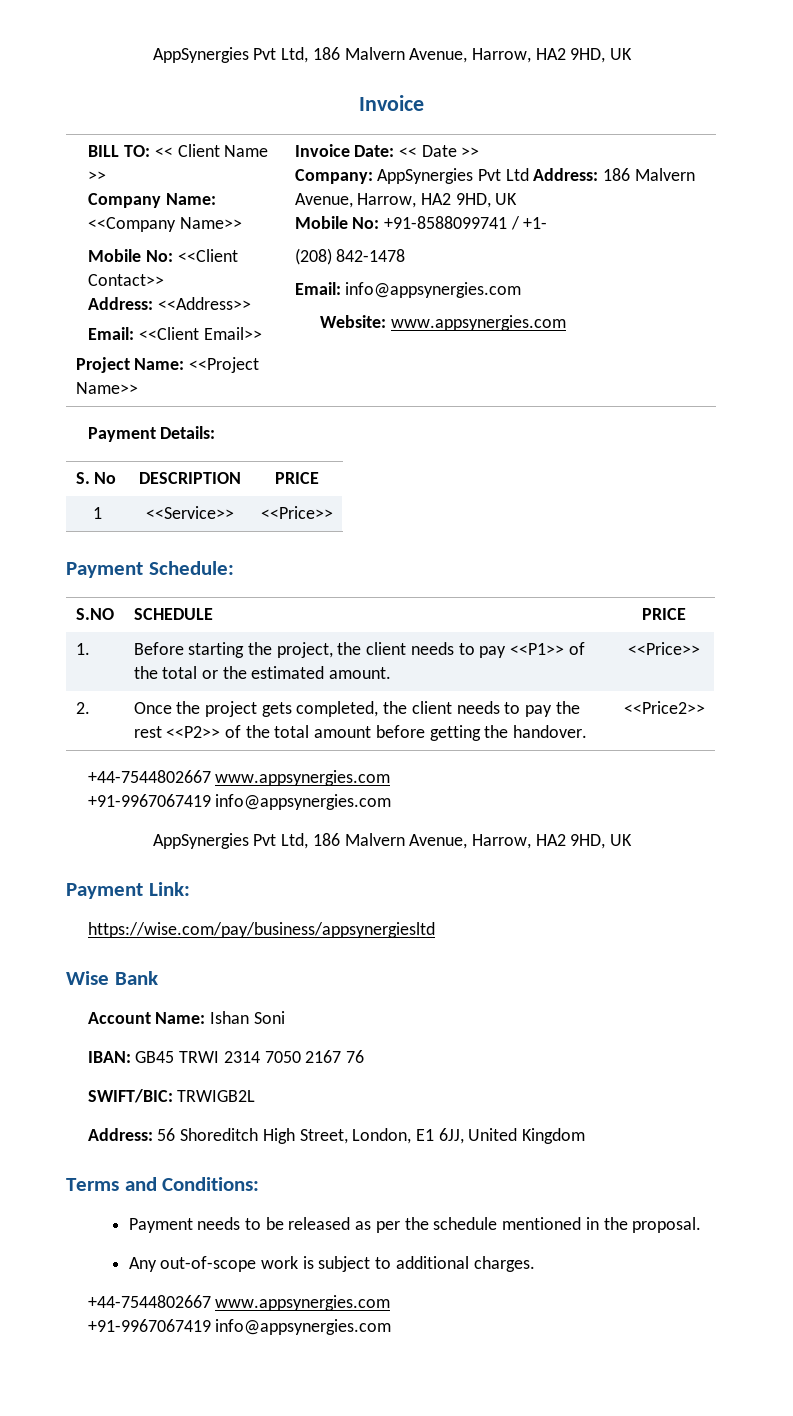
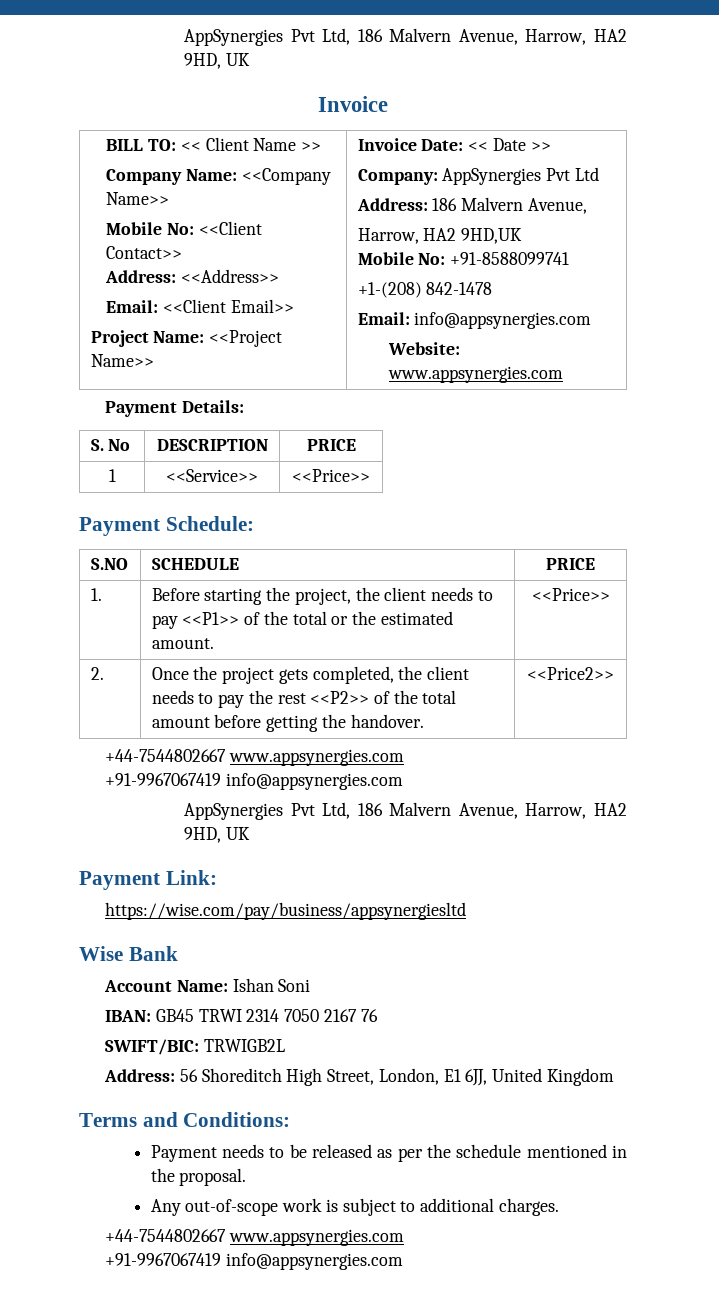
(529, 174) none -> (599, 174) //
[357,193,518,208] Harrow, HA2 9HD, UK -> [357,228,523,244] // Harrow, HA2 9HD,UK
[510,216,548,230] [294,248,332,265] / +1- // (208) -> [357,282,422,298] // +1-(208)

